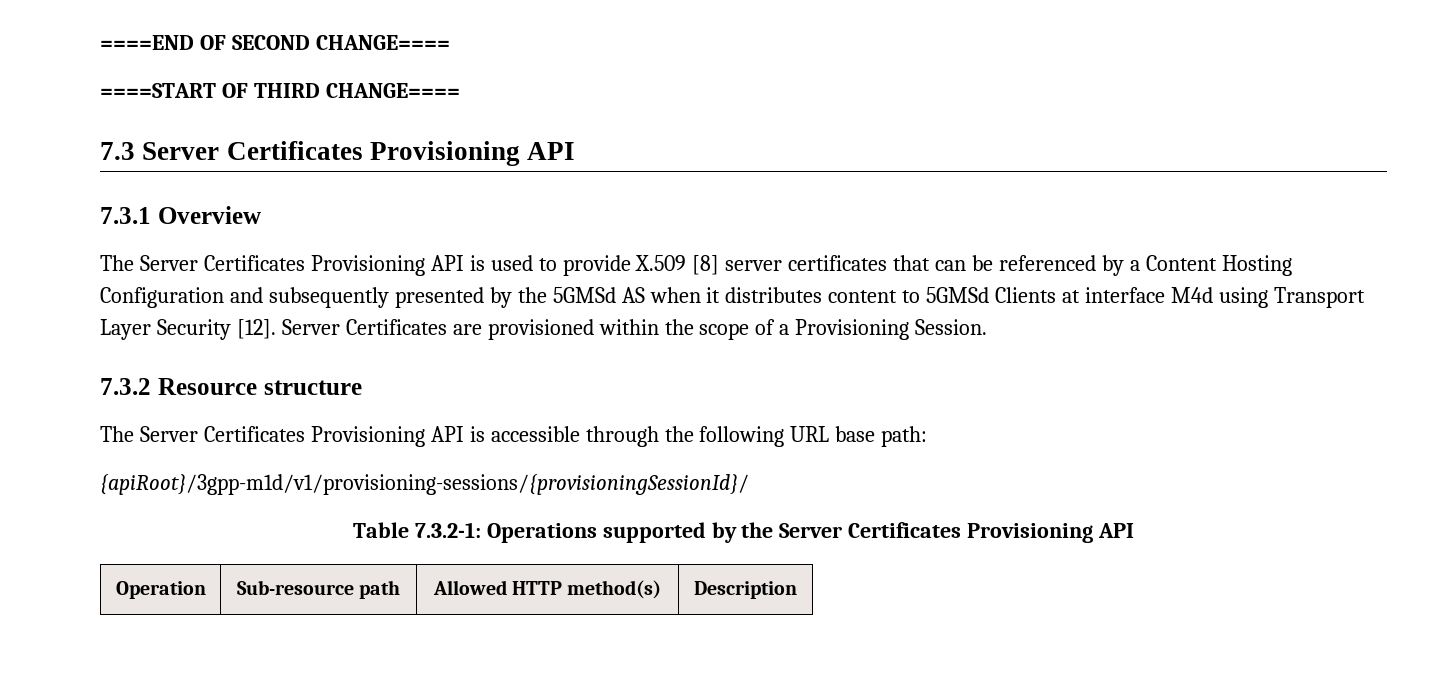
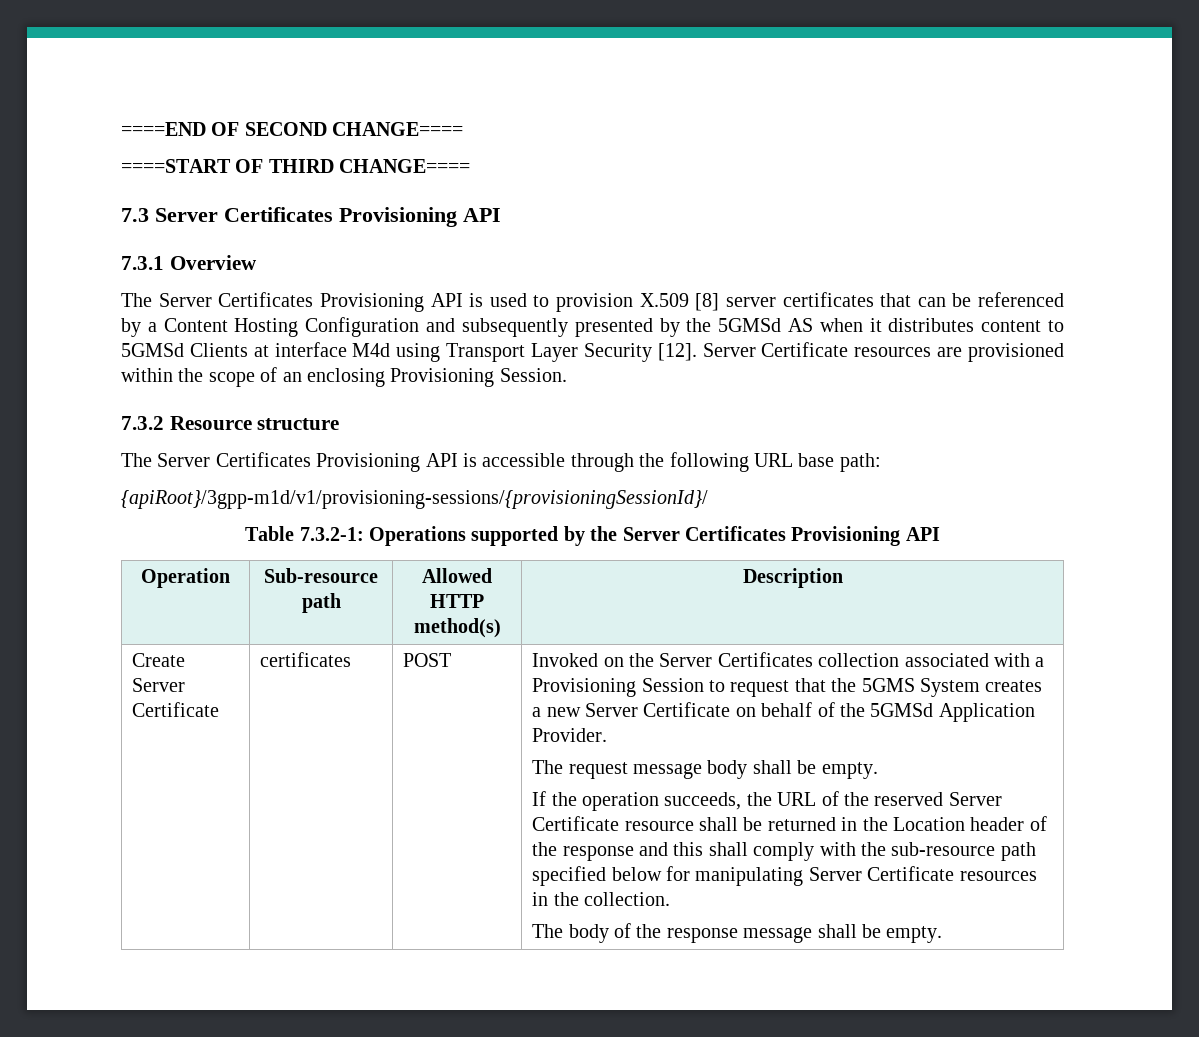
[562,255,631,276] provide -> [556,293,633,312] provision
[345,319,447,335] Certificates -> [761,342,932,357] Certificate resources
[779,324,790,335] a -> [282,368,385,387] an enclosing
(797, 590) none -> [132,653,186,667] [132,678,186,692] [132,702,220,717] [260,652,352,667] [403,653,452,667] [532,652,1045,667] [532,678,1043,697] [532,702,1035,722] [532,728,608,742] [532,760,878,779] [532,791,1002,811] [532,816,1047,831] [532,842,1036,861] [532,866,1037,886] [532,892,671,906] [532,923,943,943] // Create Server Certificate | certificates | POST | Invoked on the Server Certificates collection associated with a Provisioning Session to request that the 5GMS System creates a new Server Certificate on behalf of the 5GMSd Application Provider. // The request message body shall be empty. // If the operation succeeds, the URL of the reserved Server Certificate resource shall be returned in the Location header of the response and this shall comply with the sub-resource path specified below for manipulating Server Certificate resources in the collection. // The body of the response message shall be empty.

